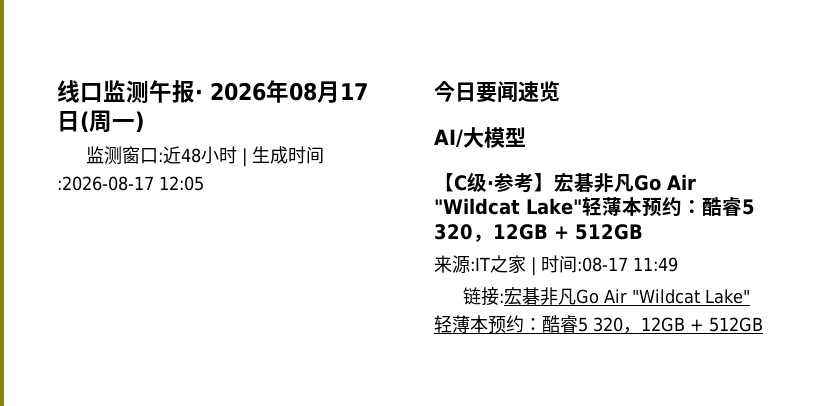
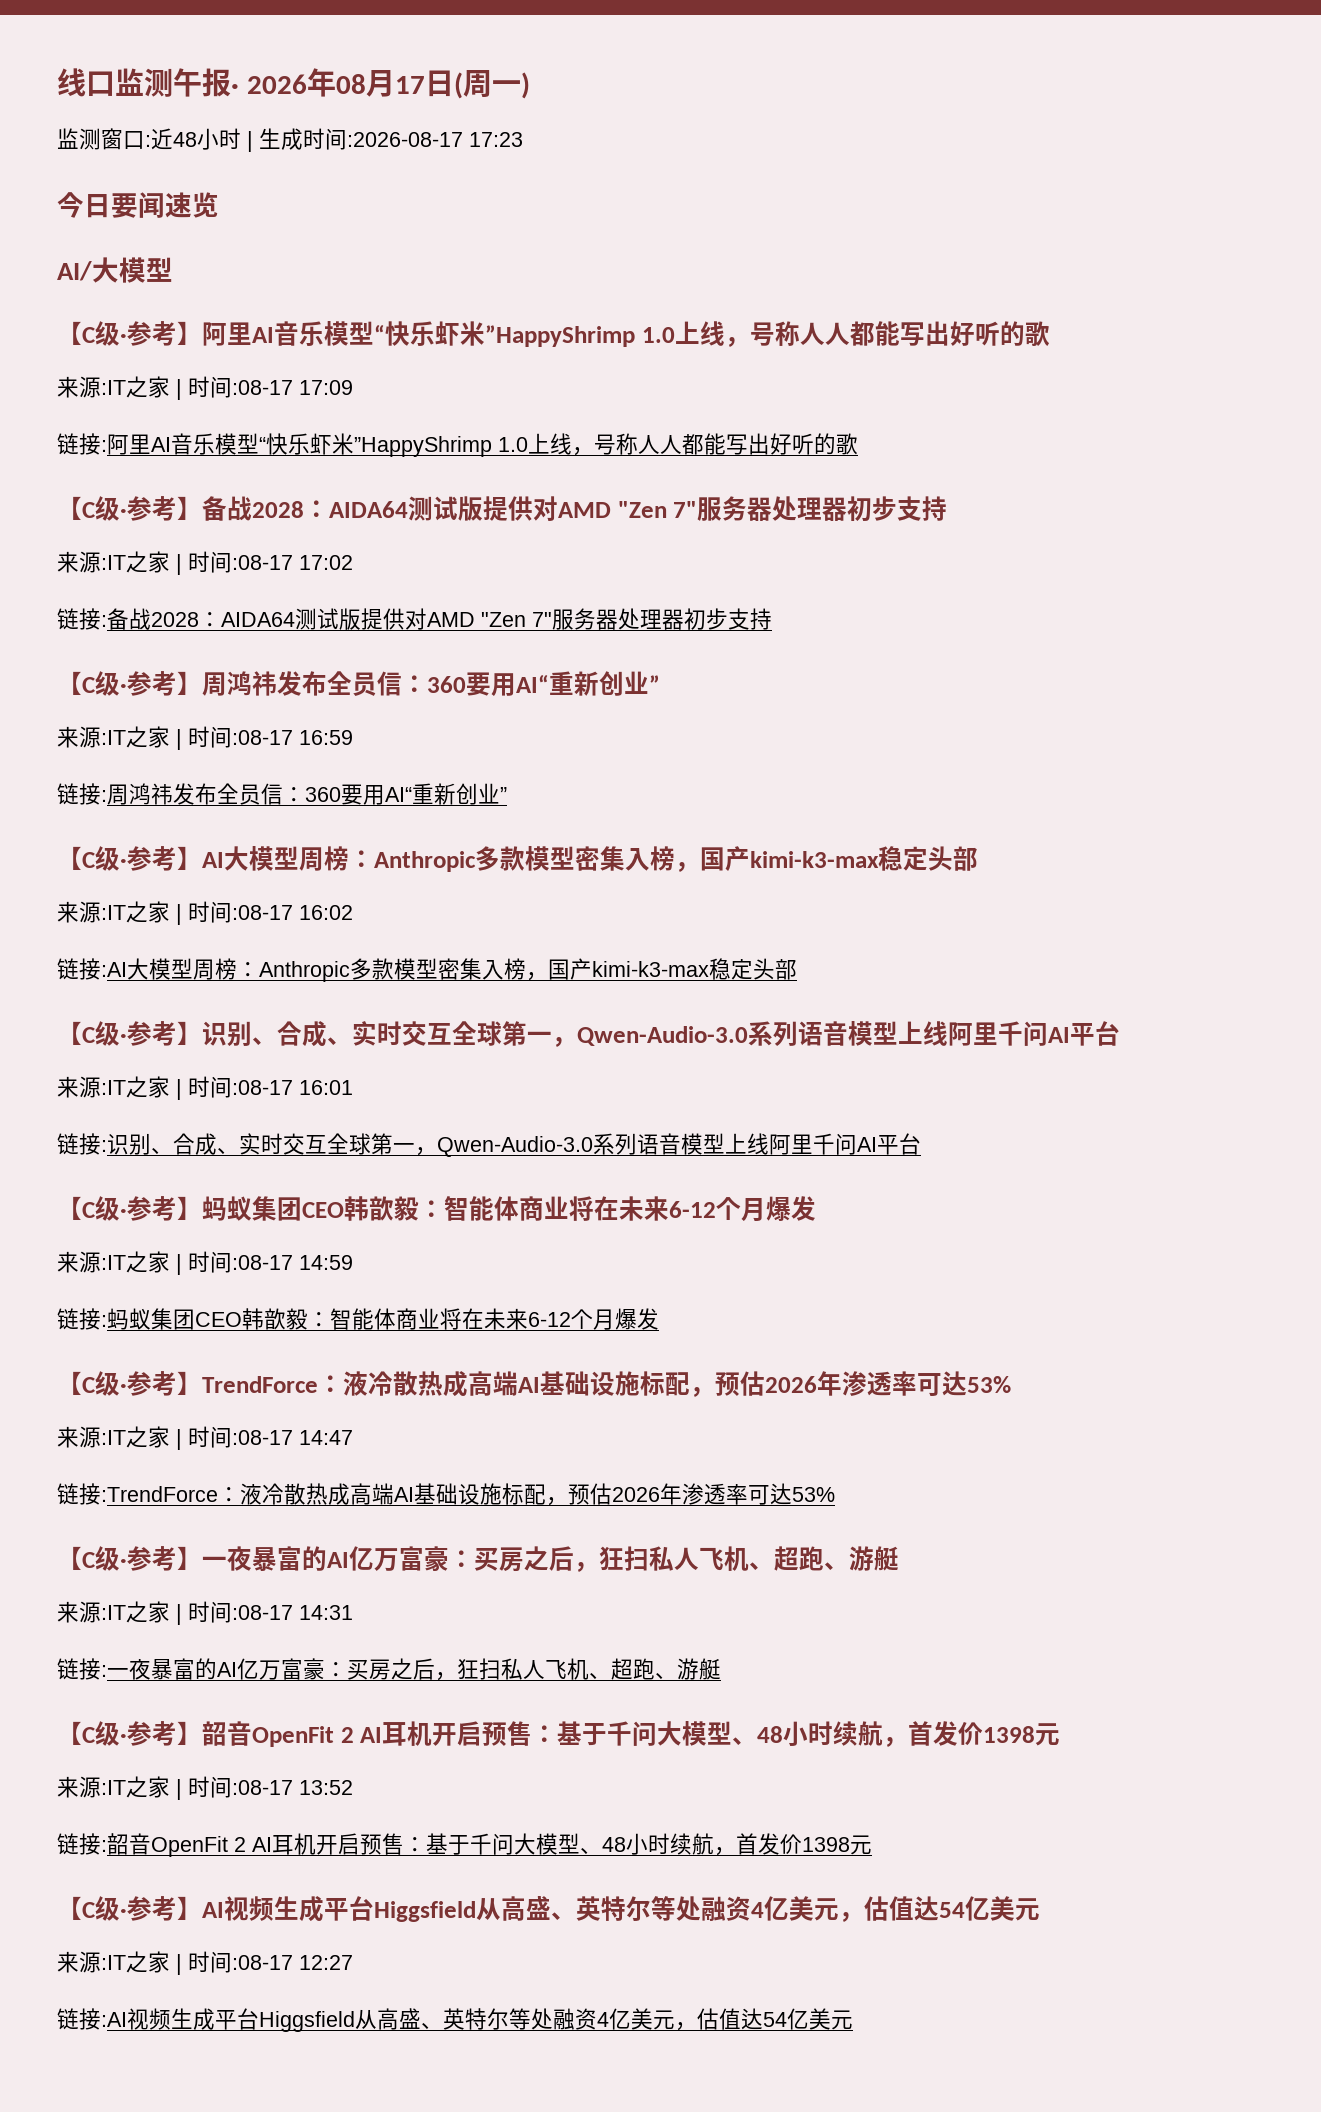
[159,176,204,191] 12:05 -> [469,132,523,147] 17:23
[554,172,696,193] [434,197,755,217] [434,224,643,242] [434,255,678,276] [463,287,751,306] [434,315,763,334] 宏碁非凡Go Air "Wildcat Lake"轻薄本预约：酷睿5 320，12GB + 512GB // 来源:IT之家 | 时间:08-17 11:49 // 链接:宏碁非凡Go Air "Wildcat Lake"轻薄本预约：酷睿5 320，12GB + 512GB -> [202,321,1050,347] [57,376,353,400] [57,433,858,457] [57,496,948,522] [57,551,353,575] [57,608,772,630] [57,671,660,696] [57,726,353,750] [57,783,507,805] [57,846,978,872] [57,901,353,925] [57,958,797,982] [57,1021,1120,1047] [57,1076,353,1100] [57,1133,921,1157] [57,1196,816,1222] [57,1251,353,1275] [57,1308,659,1330] [57,1371,1011,1397] [57,1426,353,1450] [57,1483,835,1506] [57,1546,899,1572] [57,1601,353,1625] [57,1658,721,1681] [57,1721,1061,1747] [57,1776,353,1800] [57,1833,872,1857] [57,1896,1040,1922] [57,1951,353,1975] [57,2008,853,2032] 阿里AI音乐模型“快乐虾米”HappyShrimp 1.0上线，号称人人都能写出好听的歌 // 来源:IT之家 | 时间:08-17 17:09 // 链接:阿里AI音乐模型“快乐虾米”HappyShrimp 1.0上线，号称人人都能写出好听的歌 // 【C级·参考】备战2028：AIDA64测试版提供对AMD "Zen 7"服务器处理器初步支持 // 来源:IT之家 | 时间:08-17 17:02 // 链接:备战2028：AIDA64测试版提供对AMD "Zen 7"服务器处理器初步支持 // 【C级·参考】周鸿祎发布全员信：360要用AI“重新创业” // 来源:IT之家 | 时间:08-17 16:59 // 链接:周鸿祎发布全员信：360要用AI“重新创业” // 【C级·参考】AI大模型周榜：Anthropic多款模型密集入榜，国产kimi-k3-max稳定头部 // 来源:IT之家 | 时间:08-17 16:02 // 链接:AI大模型周榜：Anthropic多款模型密集入榜，国产kimi-k3-max稳定头部 // 【C级·参考】识别、合成、实时交互全球第一，Qwen-Audio-3.0系列语音模型上线阿里千问AI平台 // 来源:IT之家 | 时间:08-17 16:01 // 链接:识别、合成、实时交互全球第一，Qwen-Audio-3.0系列语音模型上线阿里千问AI平台 // 【C级·参考】蚂蚁集团CEO韩歆毅：智能体商业将在未来6-12个月爆发 // 来源:IT之家 | 时间:08-17 14:59 // 链接:蚂蚁集团CEO韩歆毅：智能体商业将在未来6-12个月爆发 // 【C级·参考】TrendForce：液冷散热成高端AI基础设施标配，预估2026年渗透率可达53% // 来源:IT之家 | 时间:08-17 14:47 // 链接:TrendForce：液冷散热成高端AI基础设施标配，预估2026年渗透率可达53% // 【C级·参考】一夜暴富的AI亿万富豪：买房之后，狂扫私人飞机、超跑、游艇 // 来源:IT之家 | 时间:08-17 14:31 // 链接:一夜暴富的AI亿万富豪：买房之后，狂扫私人飞机、超跑、游艇 // 【C级·参考】韶音OpenFit 2 AI耳机开启预售：基于千问大模型、48小时续航，首发价1398元 // 来源:IT之家 | 时间:08-17 13:52 // 链接:韶音OpenFit 2 AI耳机开启预售：基于千问大模型、48小时续航，首发价1398元 // 【C级·参考】AI视频生成平台Higgsfield从高盛、英特尔等处融资4亿美元，估值达54亿美元 // 来源:IT之家 | 时间:08-17 12:27 // 链接:AI视频生成平台Higgsfield从高盛、英特尔等处融资4亿美元，估值达54亿美元

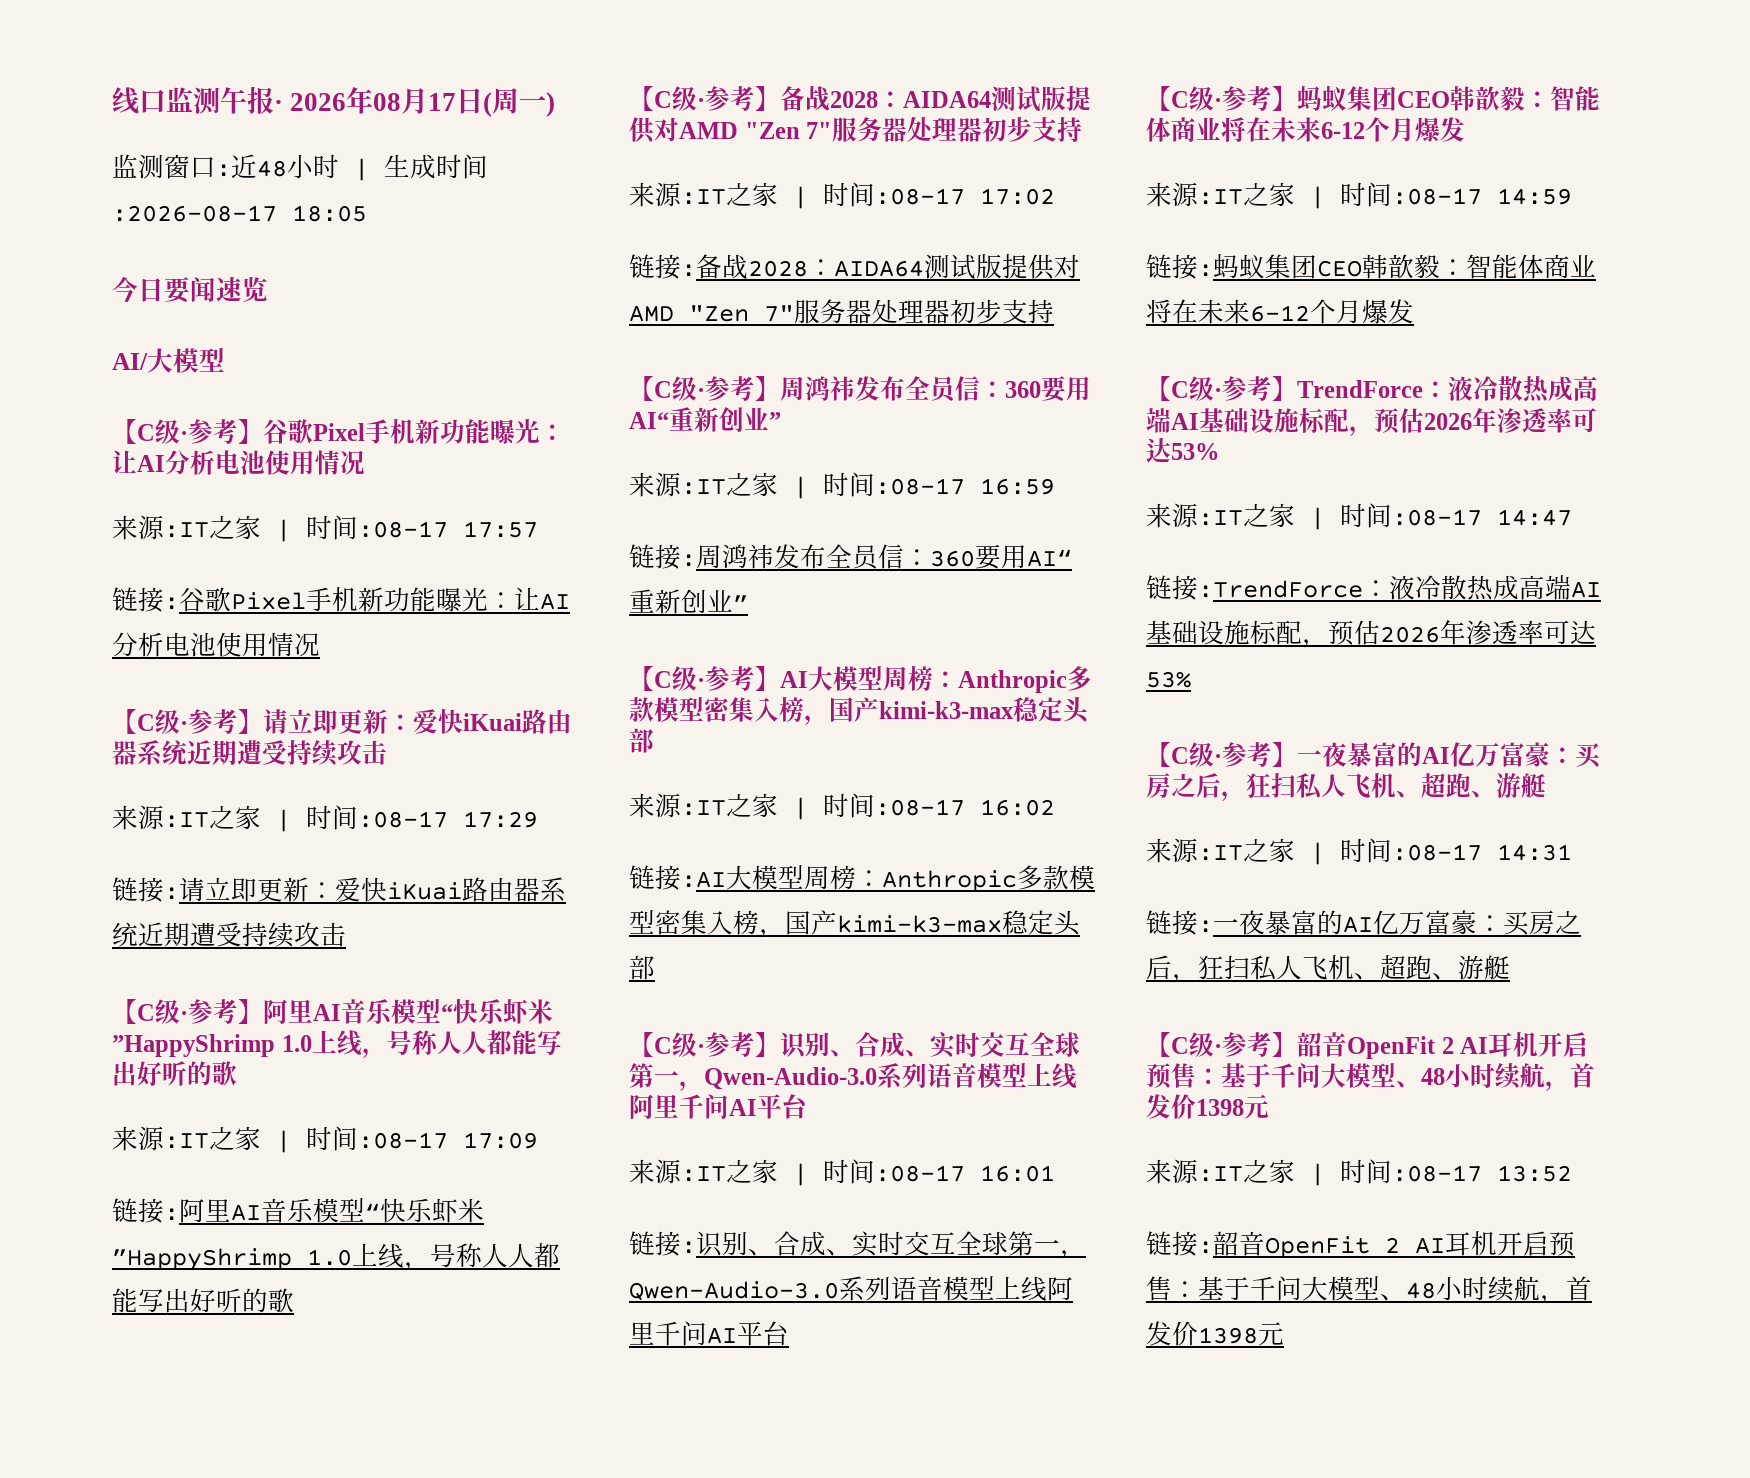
[469,132,523,147] 17:23 -> [292,205,367,222] 18:05
(173, 269) none -> [112,419,565,444] [112,450,365,475] [112,515,538,542] [112,587,570,612] [112,632,320,657] [112,709,572,734] [112,740,387,766] [112,805,538,832] [112,877,566,902] [112,922,346,948] // 【C级·参考】谷歌Pixel手机新功能曝光：让AI分析电池使用情况 // 来源:IT之家 | 时间:08-17 17:57 // 链接:谷歌Pixel手机新功能曝光：让AI分析电池使用情况 // 【C级·参考】请立即更新：爱快iKuai路由器系统近期遭受持续攻击 // 来源:IT之家 | 时间:08-17 17:29 // 链接:请立即更新：爱快iKuai路由器系统近期遭受持续攻击
[57,1896,1040,1922] [57,1951,353,1975] [57,2008,853,2032] // 【C级·参考】AI视频生成平台Higgsfield从高盛、英特尔等处融资4亿美元，估值达54亿美元 // 来源:IT之家 | 时间:08-17 12:27 // 链接:AI视频生成平台Higgsfield从高盛、英特尔等处融资4亿美元，估值达54亿美元 -> (1284, 1334) none

